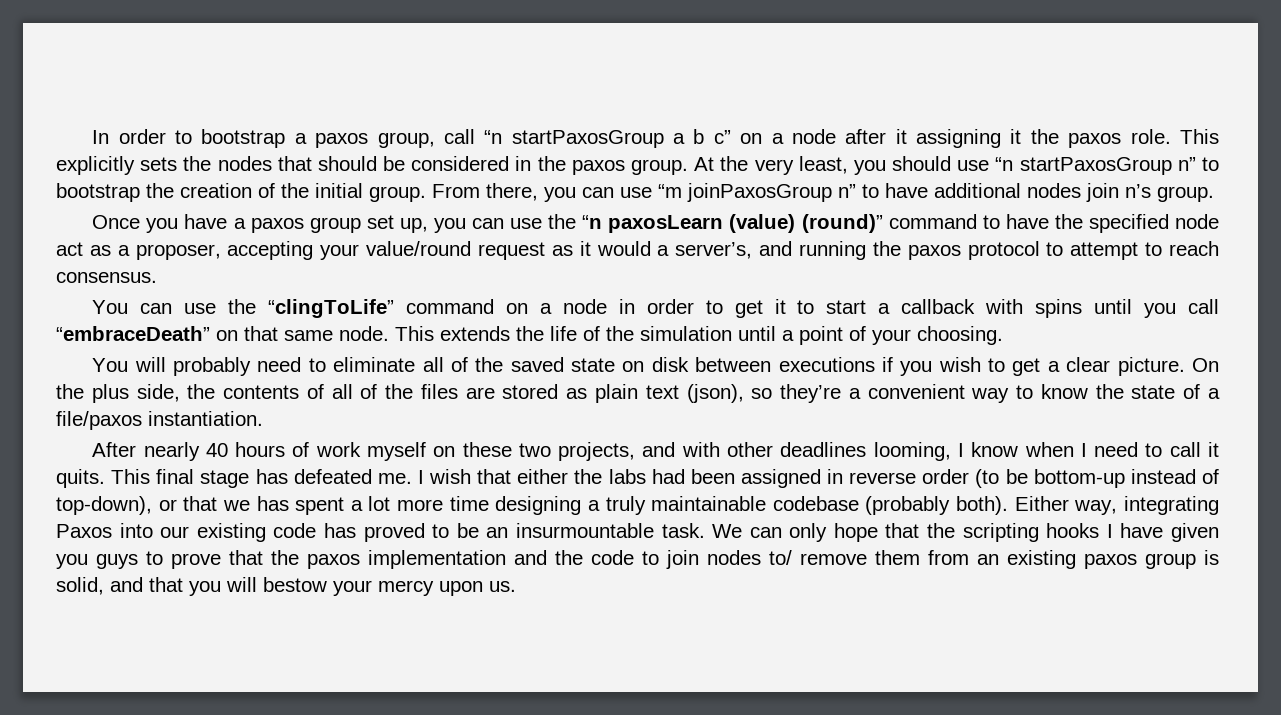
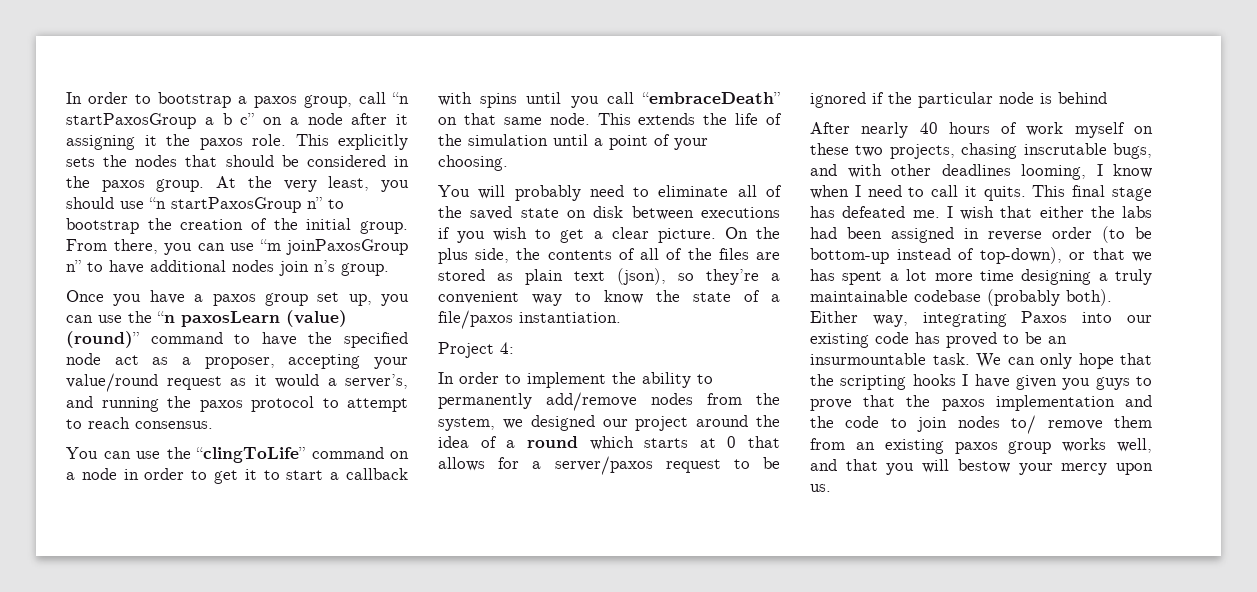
(263, 418) none -> [438,342,514,358] [438,372,713,388] [438,392,780,411] [438,415,780,431] [438,436,780,450] [438,456,780,475] [810,92,1107,108] // Project 4: // In order to implement the ability to permanently add/remove nodes from the system, we designed our project around the idea of a round which starts at 0 that allows for a server/paxos request to be ignored if the particular node is behind
(636, 451) none -> [961,143,1152,159] chasing inscrutable bugs,
[1204,550,1219,565] [56,577,104,595] is solid, -> [1062,438,1152,453] works well,

